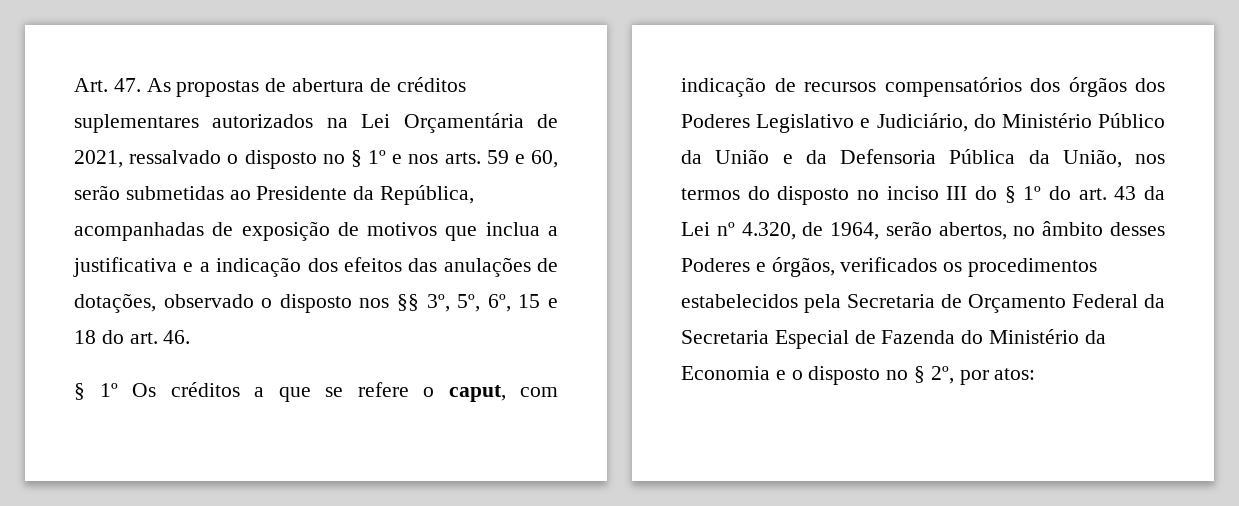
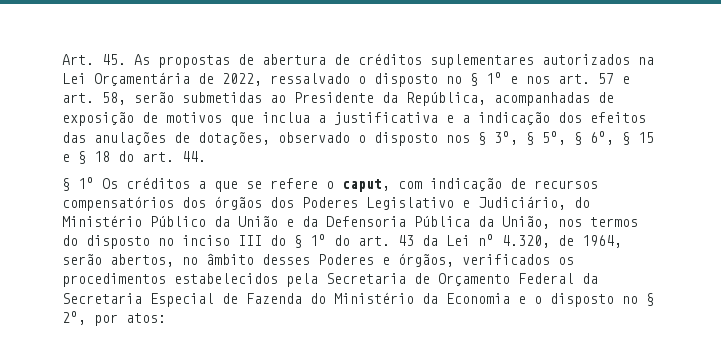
[113,78,141,92] 47. -> [102,54,126,65] 45.
[74,150,123,168] 2021, -> [222,73,262,86] 2022,
[444,150,559,168] arts. 59 e 60, -> [558,73,630,84] [62,92,126,105] art. 57 e art. 58,
[397,294,511,312] §§ 3º, 5º, 6º, -> [478,131,630,145] § 3º, § 5º, § 6º, §
(559, 303) none -> [78,151,86,164] §
[163,330,191,344] 46. -> [182,151,206,162] 44.

